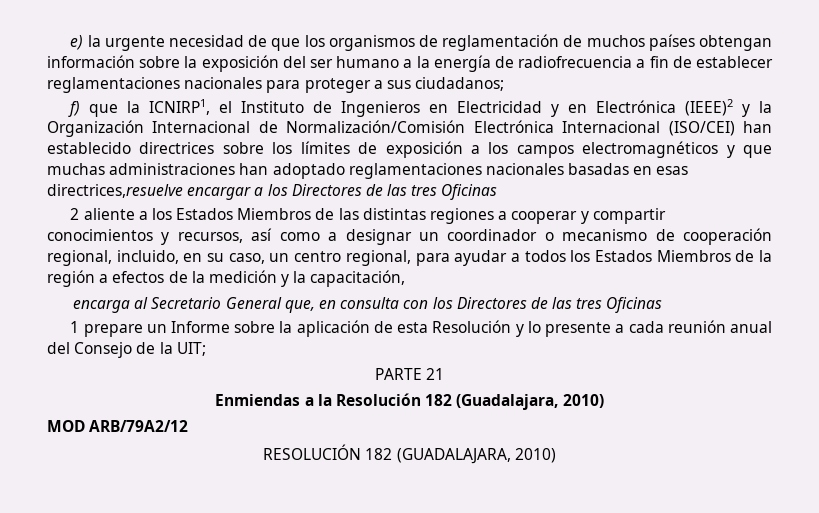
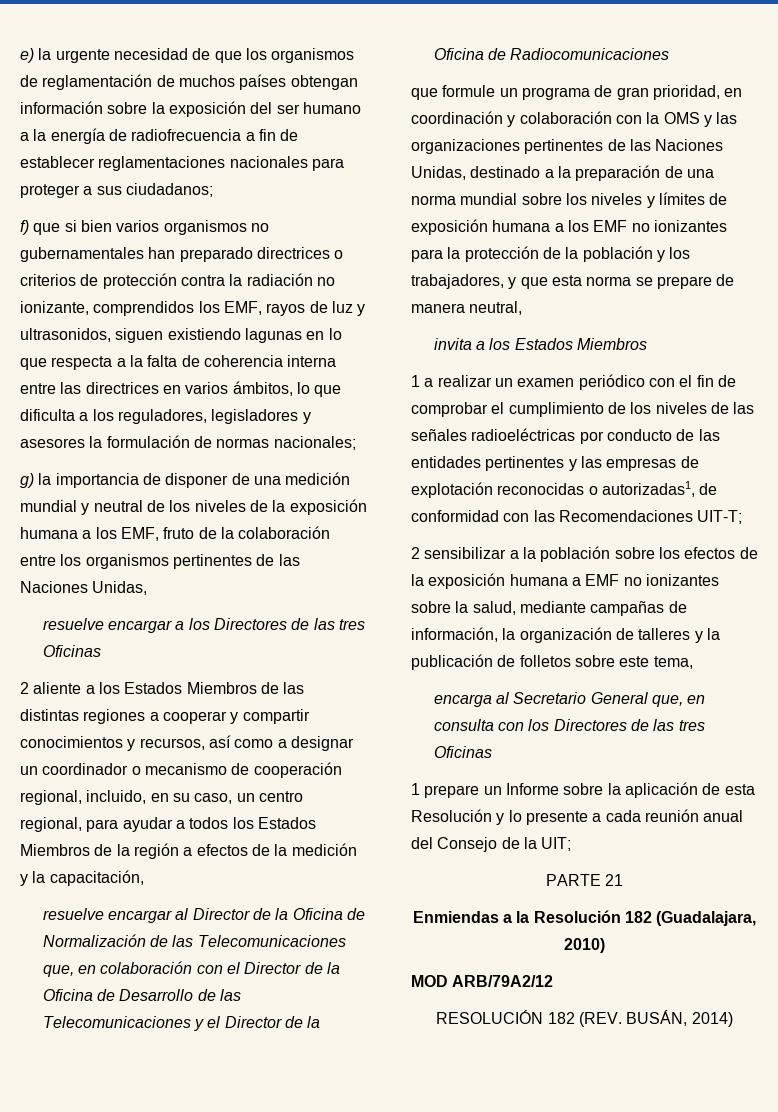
[127,99,772,117] [47,120,772,137] [47,141,772,158] [47,163,689,179] [47,184,183,198] la ICNIRP1, el Instituto de Ingenieros en Electricidad y en Electrónica (IEEE)2 y la Organización Internacional de Normalización/Comisión Electrónica Internacional (ISO/CEI) han establecido directrices sobre los límites de exposición a los campos electromagnéticos y que muchas administraciones han adoptado reglamentaciones nacionales basadas en esas directrices,resuelve -> [64,220,269,235] [20,247,344,262] [20,273,335,289] [20,301,366,316] [20,328,342,343] [20,355,337,370] [20,381,342,397] [20,409,311,424] [20,435,356,450] [20,472,351,488] [20,499,367,515] [20,526,331,541] [20,554,300,569] [20,581,148,595] [42,618,104,630] si bien varios organismos no gubernamentales han preparado directrices o criterios de protección contra la radiación no ionizante, comprendidos los EMF, rayos de luz y ultrasonidos, siguen existiendo lagunas en lo que respecta a la falta de coherencia interna entre las directrices en varios ámbitos, lo que dificulta a los reguladores, legisladores y asesores la formulación de normas nacionales; // g) la importancia de disponer de una medición mundial y neutral de los niveles de la exposición humana a los EMF, fruto de la colaboración entre los organismos pertinentes de las Naciones Unidas, // resuelve
(406, 278) none -> [42,908,365,923] [42,934,346,947] [42,961,340,977] [42,989,241,1001] [42,1016,321,1031] [433,48,670,60] [411,85,743,100] [411,111,738,127] [411,139,724,154] [411,165,714,181] [411,192,728,208] [411,219,727,235] [411,246,691,262] [411,274,735,289] [411,301,523,315] [433,338,647,350] [411,374,736,390] [411,402,755,417] [411,428,720,444] [411,456,699,471] [411,481,718,498] [411,510,743,524] [411,546,758,562] [411,573,719,589] [411,601,687,616] [411,627,720,643] [411,654,693,670] // resuelve encargar al Director de la Oficina de Normalización de las Telecomunicaciones que, en colaboración con el Director de la Oficina de Desarrollo de las Telecomunicaciones y el Director de la Oficina de Radiocomunicaciones // que formule un programa de gran prioridad, en coordinación y colaboración con la OMS y las organizaciones pertinentes de las Naciones Unidas, destinado a la preparación de una norma mundial sobre los niveles y límites de exposición humana a los EMF no ionizantes para la protección de la población y los trabajadores, y que esta norma se prepare de manera neutral, // invita a los Estados Miembros // 1 a realizar un examen periódico con el fin de comprobar el cumplimiento de los niveles de las señales radioeléctricas por conducto de las entidades pertinentes y las empresas de explotación reconocidas o autorizadas1, de conformidad con las Recomendaciones UIT-T; // 2 sensibilizar a la población sobre los efectos de la exposición humana a EMF no ionizantes sobre la salud, mediante campañas de información, la organización de talleres y la publicación de folletos sobre este tema,
[396,448,556,464] (GUADALAJARA, 2010) -> [579,1010,733,1027] (REV. BUSÁN, 2014)

